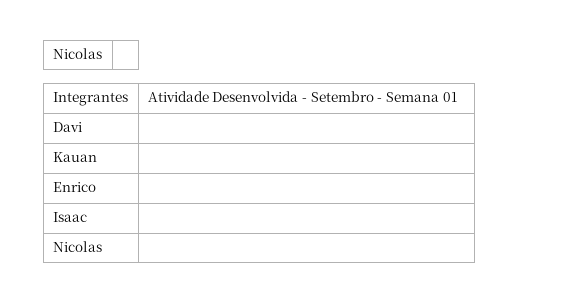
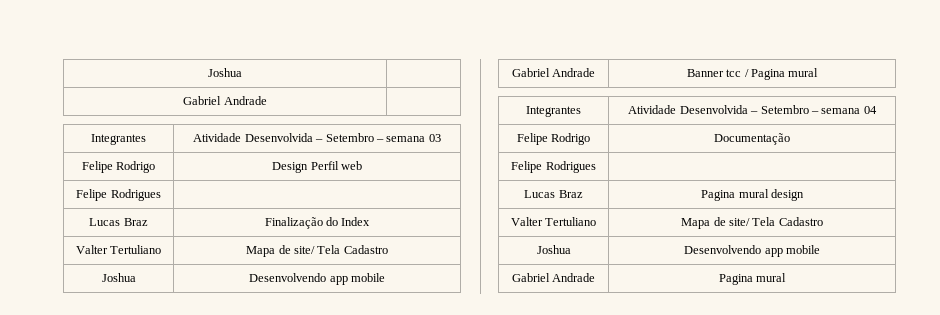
[52,48,102,59] [52,92,128,106] [147,91,457,102] [52,122,82,132] [52,152,97,162] [52,182,96,192] [52,212,87,222] [52,241,102,252] Nicolas | // Integrantes | Atividade Desenvolvida - Setembro - Semana 01 // Davi | // Kauan | // Enrico | // Isaac | // Nicolas | -> [208,68,242,77] [183,96,267,105] [91,134,146,145] [193,133,441,142] [81,161,156,173] [272,161,362,173] [76,189,161,201] [89,218,148,226] [264,217,371,229] [75,245,162,254] [246,245,388,257] [101,273,136,282] [249,273,385,285] [511,68,596,77] [686,68,819,80] [526,106,581,117] [628,105,877,114] [516,133,591,145] [714,133,790,145] [511,161,596,173] [524,190,583,198] [701,189,804,201] [510,217,597,226] [681,217,823,229] [536,245,571,254] [684,245,820,257] [511,273,596,282] [718,273,787,285] Joshua | // Gabriel Andrade | // Integrantes | Atividade Desenvolvida – Setembro – semana 03 // Felipe Rodrigo | Design Perfil web // Felipe Rodrigues | // Lucas Braz | Finalização do Index // Valter Tertuliano | Mapa de site/ Tela Cadastro // Joshua | Desenvolvendo app mobile // Gabriel Andrade | Banner tcc / Pagina mural // Integrantes | Atividade Desenvolvida – Setembro – semana 04 // Felipe Rodrigo | Documentação // Felipe Rodrigues | // Lucas Braz | Pagina mural design // Valter Tertuliano | Mapa de site/ Tela Cadastro // Joshua | Desenvolvendo app mobile // Gabriel Andrade | Pagina mural

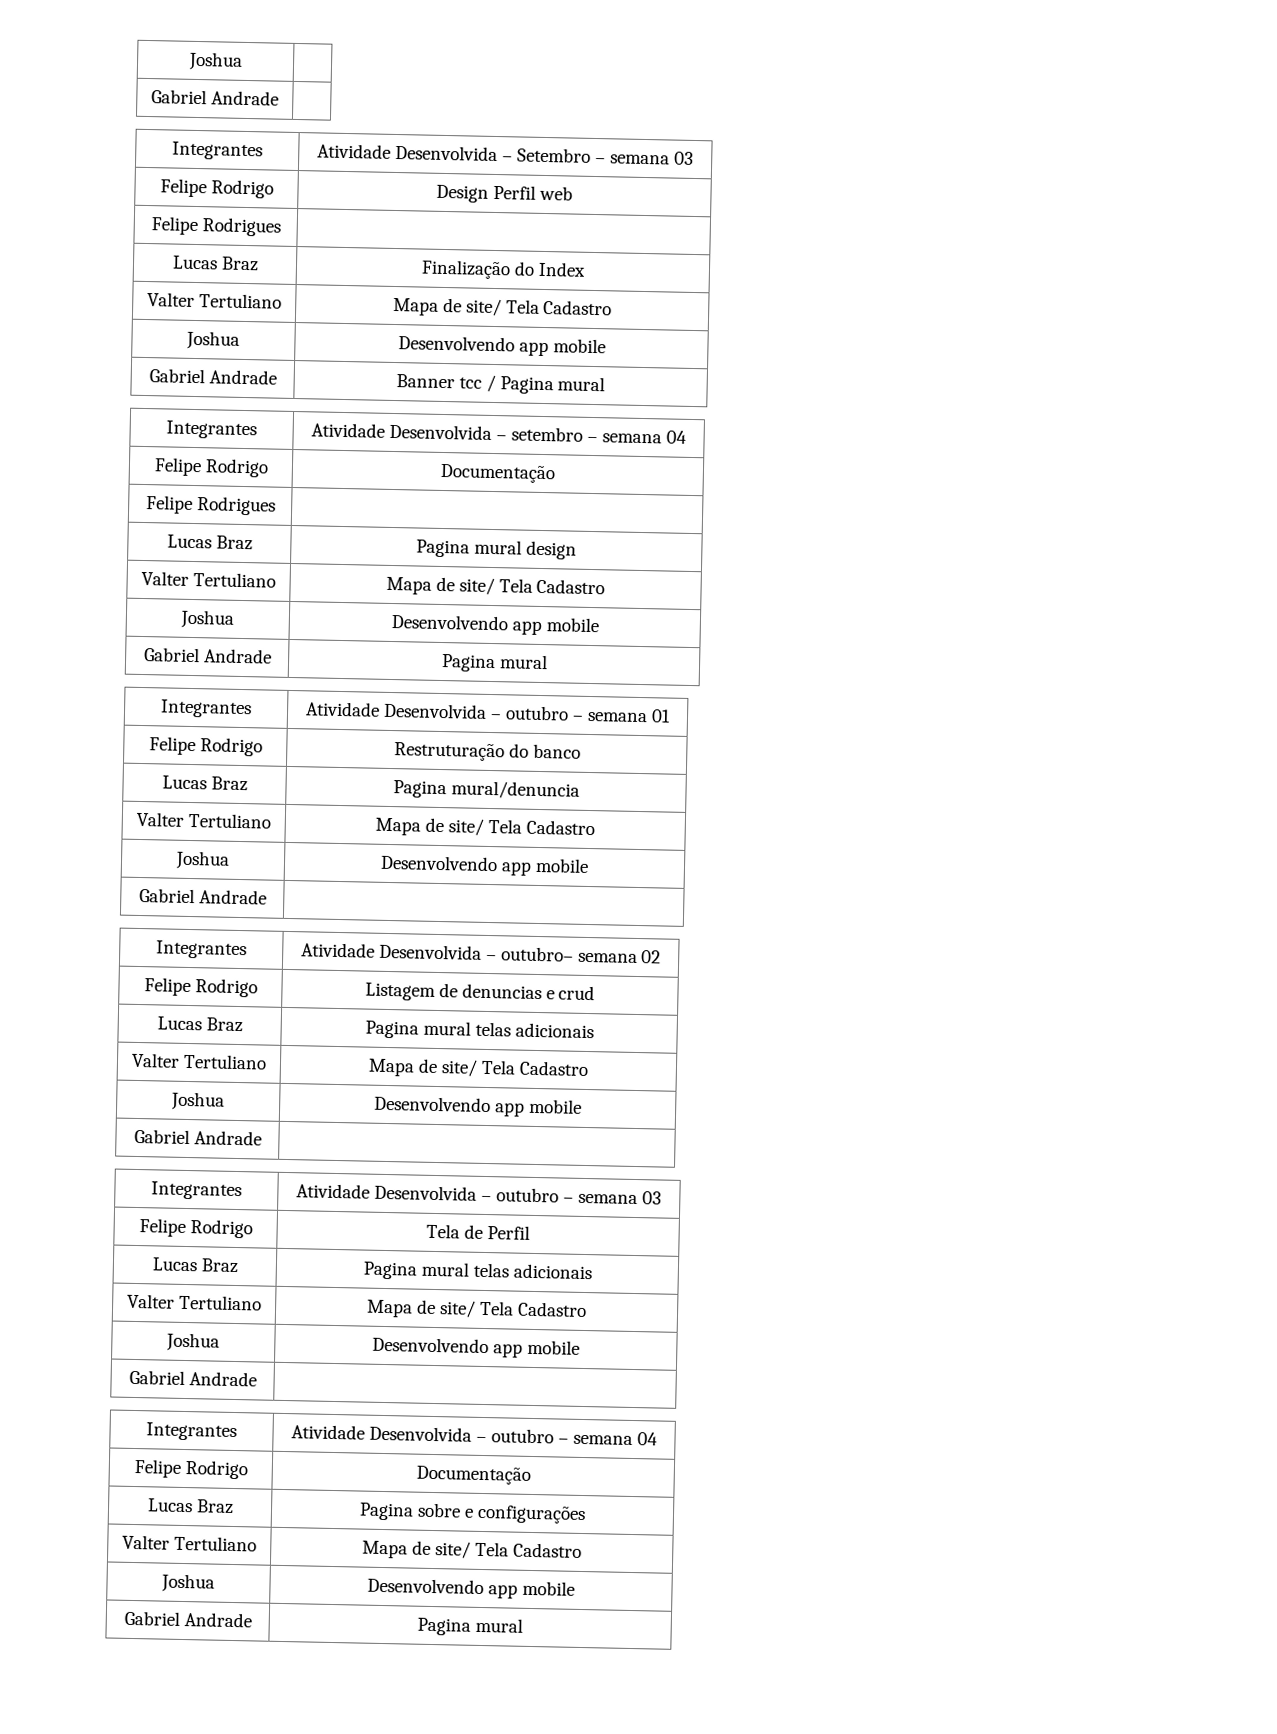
[760,105,809,114] Setembro -> [511,426,583,442] setembro
(787, 277) none -> [160,699,252,719] [305,701,671,723] [148,736,263,757] [393,742,581,762] [161,775,248,792] [392,780,580,800] [136,811,271,829] [375,817,595,836] [175,850,230,870] [380,854,589,876] [138,887,267,905] [156,940,247,960] [300,942,662,964] [143,977,258,998] [364,982,596,1001] [156,1016,243,1033] [364,1020,594,1039] [131,1052,267,1070] [368,1058,589,1077] [171,1091,225,1111] [374,1095,582,1117] [133,1128,262,1146] [151,1181,242,1201] [296,1183,662,1205] [138,1218,253,1239] [426,1223,530,1240] [151,1257,239,1274] [362,1261,592,1280] [127,1293,262,1311] [366,1299,587,1318] [166,1332,220,1352] [372,1336,580,1358] [128,1369,257,1387] [146,1422,237,1442] [291,1424,658,1446] [133,1458,248,1480] [415,1465,531,1485] [146,1498,234,1514] [359,1502,586,1525] [122,1534,257,1552] [362,1540,582,1559] [161,1573,215,1593] [367,1577,575,1599] [123,1610,252,1628] [417,1617,523,1636] // Integrantes | Atividade Desenvolvida – outubro – semana 01 // Felipe Rodrigo | Restruturação do banco // Lucas Braz | Pagina mural/denuncia // Valter Tertuliano | Mapa de site/ Tela Cadastro // Joshua | Desenvolvendo app mobile // Gabriel Andrade | // Integrantes | Atividade Desenvolvida – outubro– semana 02 // Felipe Rodrigo | Listagem de denuncias e crud // Lucas Braz | Pagina mural telas adicionais // Valter Tertuliano | Mapa de site/ Tela Cadastro // Joshua | Desenvolvendo app mobile // Gabriel Andrade | // Integrantes | Atividade Desenvolvida – outubro – semana 03 // Felipe Rodrigo | Tela de Perfil // Lucas Braz | Pagina mural telas adicionais // Valter Tertuliano | Mapa de site/ Tela Cadastro // Joshua | Desenvolvendo app mobile // Gabriel Andrade | // Integrantes | Atividade Desenvolvida – outubro – semana 04 // Felipe Rodrigo | Documentação // Lucas Braz | Pagina sobre e configurações // Valter Tertuliano | Mapa de site/ Tela Cadastro // Joshua | Desenvolvendo app mobile // Gabriel Andrade | Pagina mural

